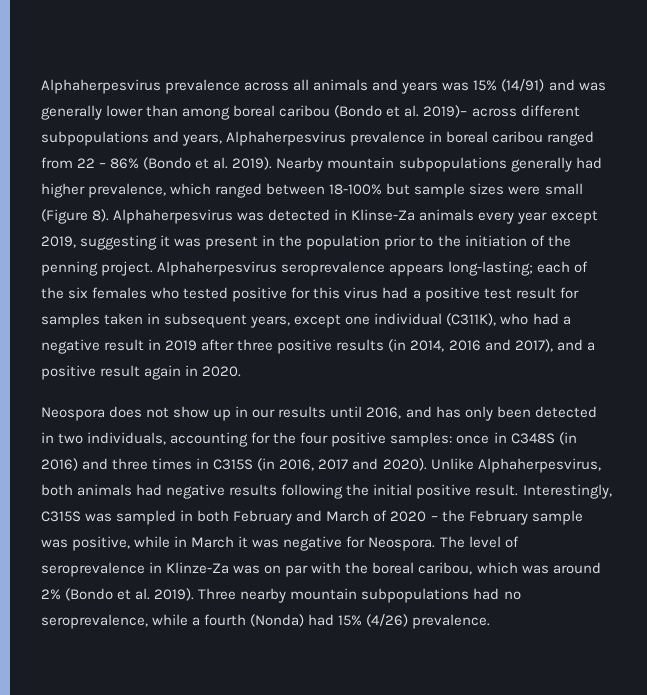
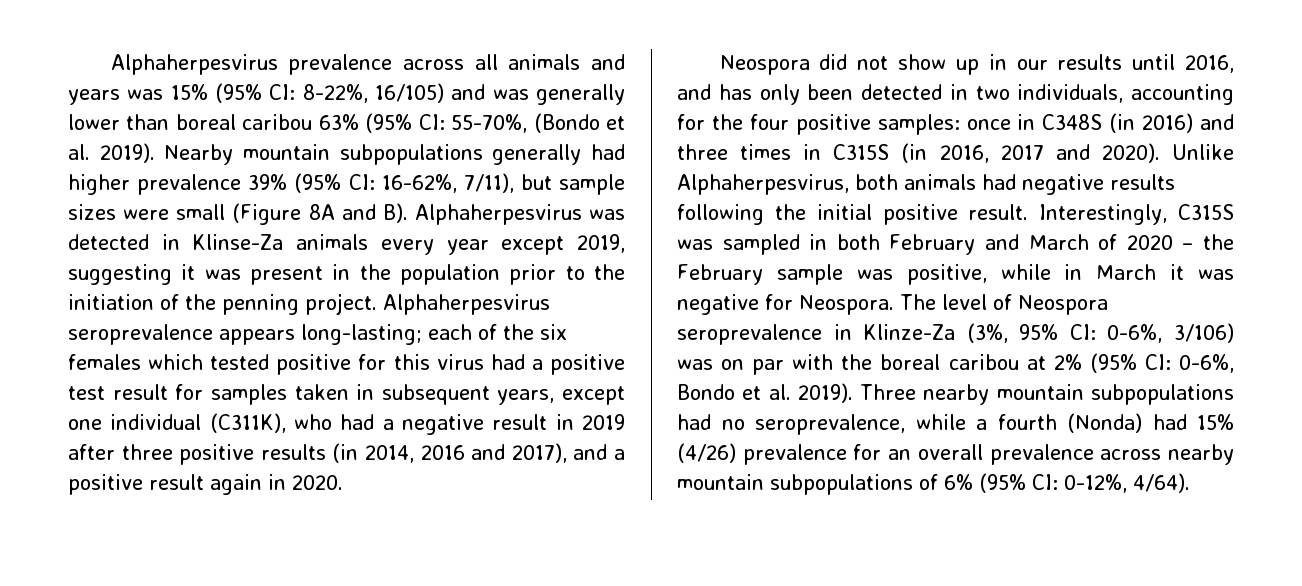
[501,79,545,92] (14/91) -> [215,83,445,103] (95% CI: 8-22%, 16/105)
[182,105,580,120] [41,131,595,146] [41,157,140,169] among boreal caribou (Bondo et al. 2019)– across different subpopulations and years, Alphaherpesvirus prevalence in boreal caribou ranged from 22 – 86% -> [175,113,528,133] boreal caribou 63% (95% CI: 55-70%,
[88,183,383,198] prevalence, which ranged between 18-100% -> [137,173,514,195] prevalence 39% (95% CI: 16-62%, 7/11),
[92,209,110,222] 8). -> [308,203,408,223] 8A and B).
[151,287,180,299] who -> [148,354,204,370] which
[109,406,143,418] does -> [819,54,848,70] did
(519, 542) none -> [1018,295,1108,315] Neospora
(230, 568) none -> [966,323,1234,343] (3%, 95% CI: 0-6%, 3/106)
[418,562,601,575] [41,588,114,601] caribou, which was around 2% (Bondo -> [948,353,1234,373] [677,384,735,400] caribou at 2% (95% CI: 0-6%, Bondo
[412,614,491,629] prevalence. -> [742,444,1234,465] [677,473,1190,495] prevalence for an overall prevalence across nearby mountain subpopulations of 6% (95% CI: 0-12%, 4/64).

